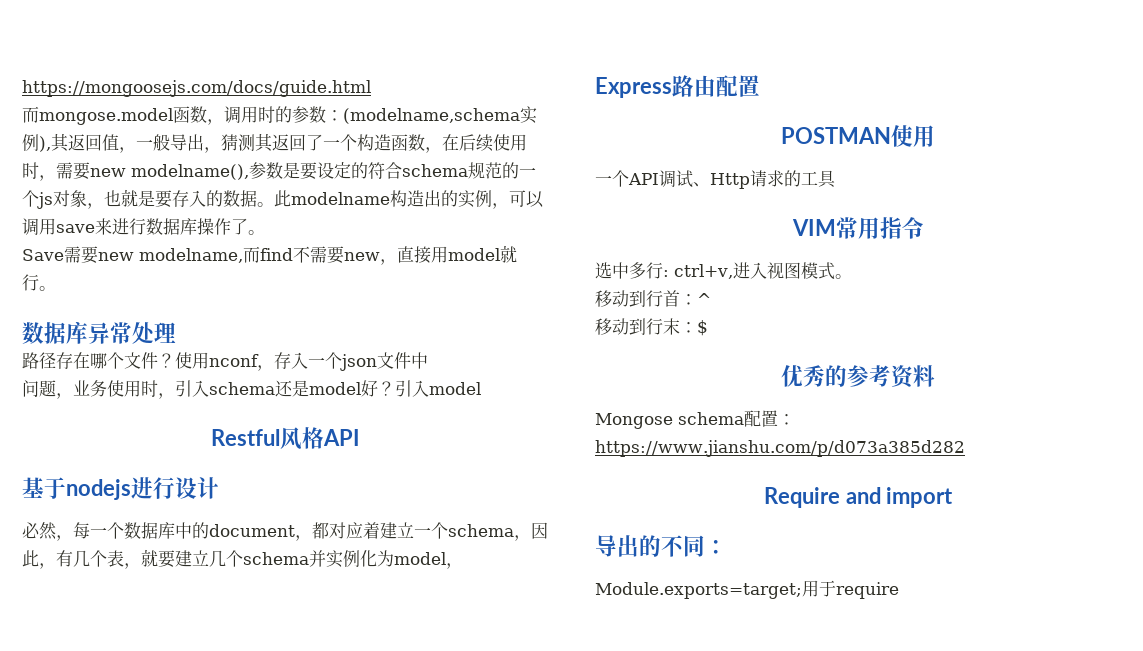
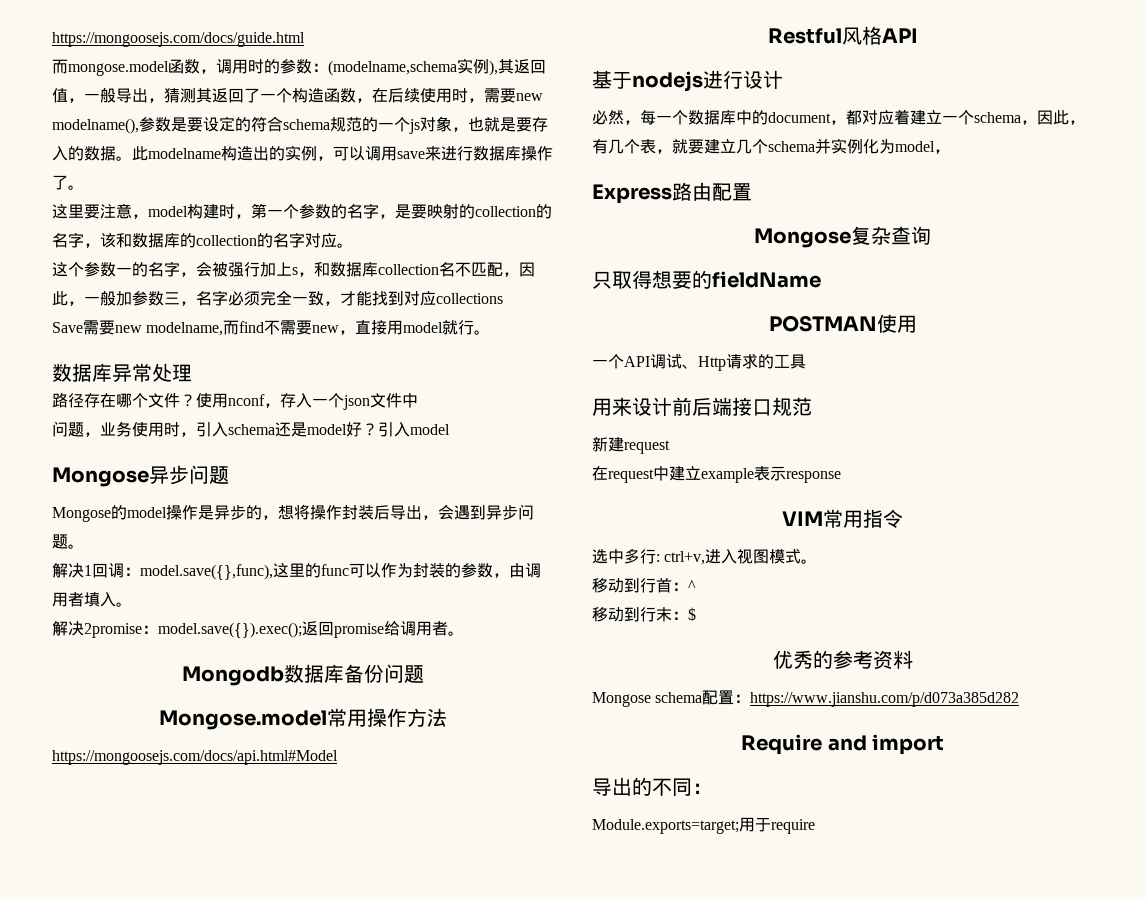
(265, 232) none -> [52,203,552,219] [52,232,353,248] [52,261,535,277] [52,290,503,306] // 这里要注意，model构建时，第一个参数的名字，是要映射的collection的名字，该和数据库的collection的名字对应。 // 这个参数一的名字，会被强行加上s，和数据库collection名不匹配，因此，一般加参数三，名字必须完全一致，才能找到对应collections
(481, 388) none -> [52,465,229,487] [52,504,534,522] [52,534,84,549] [52,563,541,580] [52,592,132,607] [52,620,464,638] [181,664,424,686] [158,708,447,730] [52,750,338,765] // Mongose异步问题 // Mongose的model操作是异步的，想将操作封装后导出，会遇到异步问题。 // 解决1回调：model.save({},func),这里的func可以作为封装的参数，由调用者填入。 // 解决2promise：model.save({}).exec();返回promise给调用者。 // Mongodb数据库备份问题 // Mongose.model常用操作方法 // https://mongoosejs.com/docs/api.html#Model
(760, 86) none -> [754,226,931,248] [592,270,821,289] // Mongose复杂查询 // 只取得想要的fieldName
(836, 179) none -> [592,397,812,416] [592,436,670,454] [592,466,841,483] // 用来设计前后端接口规范 // 新建request // 在request中建立example表示response

